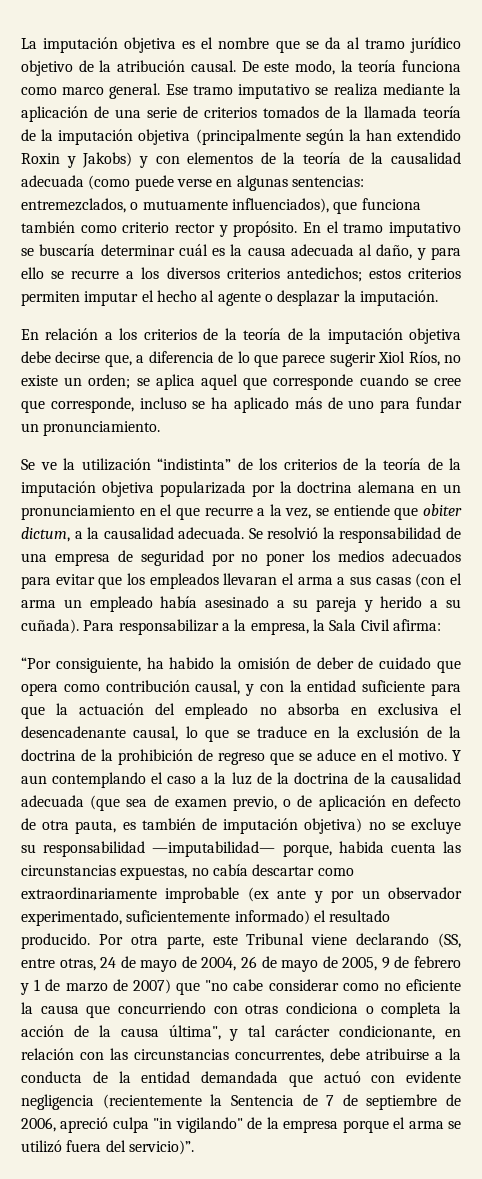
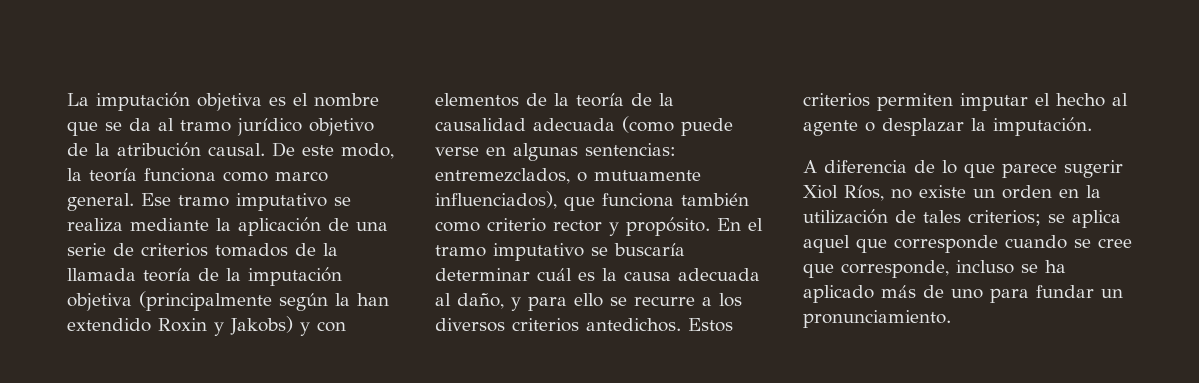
[286,267,401,282] antedichos; estos -> [586,318,733,332] antedichos. Estos
[21,328,461,344] [21,351,145,367] En relación a los criterios de la teoría de la imputación objetiva debe decirse que, a -> [803,160,817,173] A
[88,374,131,389] orden; -> [1002,185,1101,199] [803,209,1041,226] orden en la utilización de tales criterios;
[21,458,461,471] [21,481,461,497] [21,504,462,520] [21,527,461,543] [21,550,462,566] [21,573,463,589] [21,596,461,612] [21,619,441,635] [21,657,462,673] [21,680,461,696] [21,703,462,719] [21,726,461,742] [21,749,461,765] [21,772,461,788] [21,795,461,811] [21,818,461,834] [21,841,462,857] [21,864,354,880] [21,887,463,903] [21,910,391,926] [21,933,461,949] [21,956,461,972] [20,979,462,995] [21,1002,462,1018] [21,1025,461,1041] [21,1048,461,1063] [21,1071,461,1087] [21,1094,461,1110] [21,1117,461,1133] [21,1140,194,1155] // Se ve la utilización “indistinta” de los criterios de la teoría de la imputación objetiva popularizada por la doctrina alemana en un pronunciamiento en el que recurre a la vez, se entiende que obiter dictum, a la causalidad adecuada. Se resolvió la responsabilidad de una empresa de seguridad por no poner los medios adecuados para evitar que los empleados llevaran el arma a sus casas (con el arma un empleado había asesinado a su pareja y herido a su cuñada). Para responsabilizar a la empresa, la Sala Civil afirma: // “Por consiguiente, ha habido la omisión de deber de cuidado que opera como contribución causal, y con la entidad suficiente para que la actuación del empleado no absorba en exclusiva el desencadenante causal, lo que se traduce en la exclusión de la doctrina de la prohibición de regreso que se aduce en el motivo. Y aun contemplando el caso a la luz de la doctrina de la causalidad adecuada (que sea de examen previo, o de aplicación en defecto de otra pauta, es también de imputación objetiva) no se excluye su responsabilidad —imputabilidad— porque, habida cuenta las circunstancias expuestas, no cabía descartar como extraordinariamente improbable (ex ante y por un observador experimentado, suficientemente informado) el resultado producido. Por otra parte, este Tribunal viene declarando (SS, entre otras, 24 de mayo de 2004, 26 de mayo de 2005, 9 de febrero y 1 de marzo de 2007) que "no cabe considerar como no eficiente la causa que concurriendo con otras condiciona o completa la acción de la causa última", y tal carácter condicionante, en relación con las circunstancias concurrentes, debe atribuirse a la conducta de la entidad demandada que actuó con evidente negligencia (recientemente la Sentencia de 7 de septiembre de 2006, apreció culpa "in vigilando" de la empresa porque el arma se utilizó fuera del servicio)”. -> (951, 319) none

